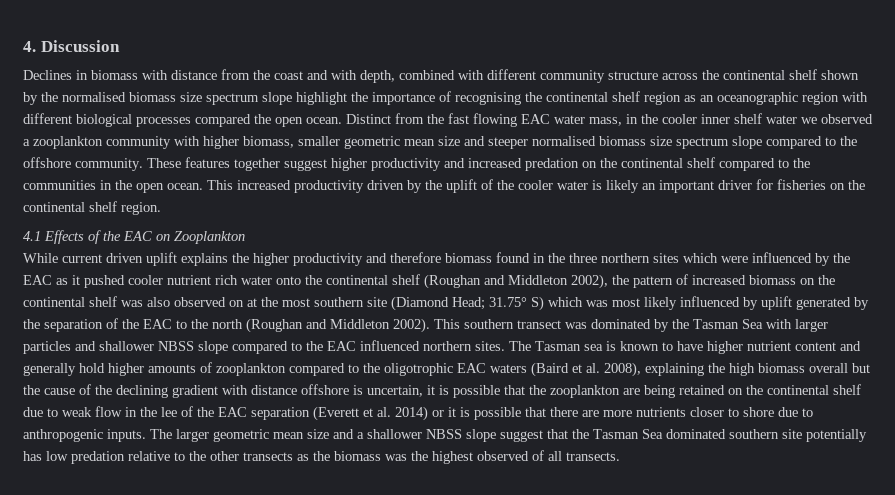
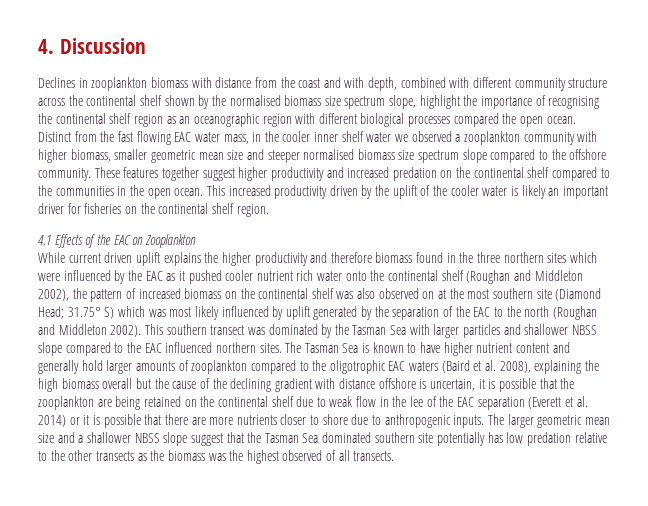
(88, 75) none -> [91,77,148,91] zooplankton
[262,92,292,105] slope -> [389,95,417,109] slope,
[584,344,603,351] sea -> [342,343,359,353] Sea
[108,363,144,376] higher -> [106,360,133,374] larger

